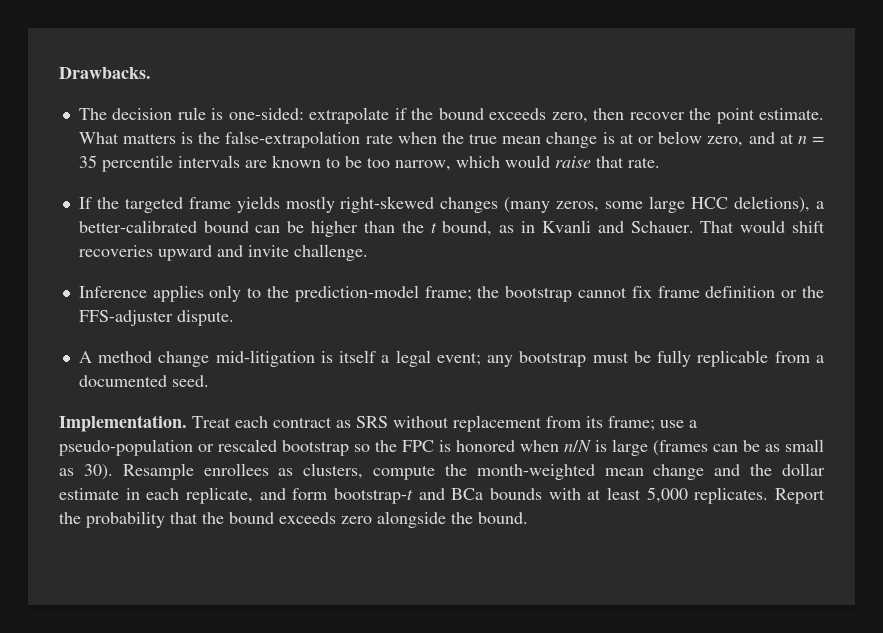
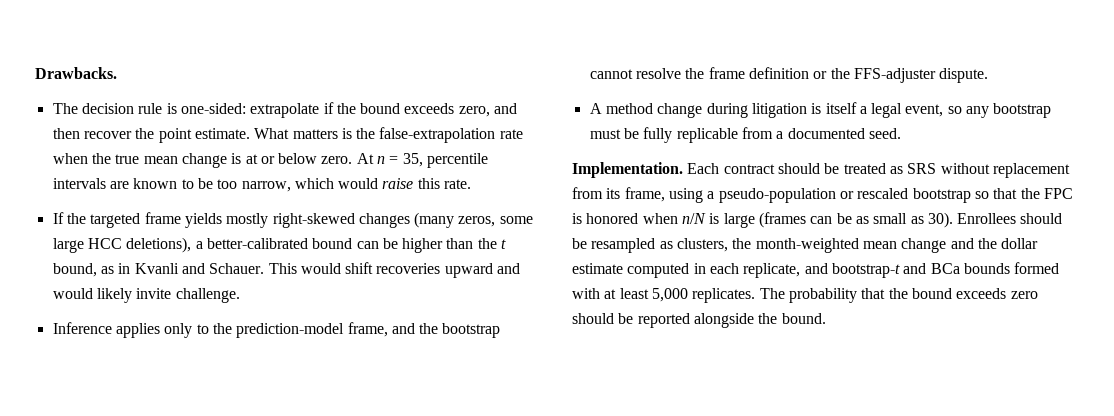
(588, 117) none -> [494,103,518,114] and
[707,132,794,147] zero, and at -> [321,153,374,164] zero. At
[78,155,97,168] 35 -> [402,153,423,167] 35,
[595,156,624,168] that -> [417,178,440,189] this
[700,221,735,233] That -> [268,263,297,274] This
(243, 251) none -> [52,288,132,303] would likely
[424,286,472,301] frame; -> [347,322,415,337] frame, and
[631,286,652,298] fix -> [635,68,705,79] resolve the
[215,350,315,367] mid-litigation -> [706,103,807,118] during litigation
[436,352,481,366] event; -> [905,104,962,117] event, so
[192,416,332,428] Treat each contract -> [687,163,886,174] Each contract should be treated
[608,416,684,431] frame; use -> [624,187,703,203] frame, using
(370, 448) none -> [993,188,1018,199] that
[122,463,269,480] Resample enrollees -> [957,213,1063,224] [572,238,656,253] Enrollees should be resampled
[373,465,436,480] compute -> (728, 245) none
(119, 494) none -> [627,263,690,278] computed
[292,488,328,500] form -> (828, 268) none
(542, 494) none -> [1014,262,1060,274] formed
[774,488,825,504] [59,512,81,524] Report the -> [759,288,785,299] The
(372, 520) none -> [572,313,690,328] should be reported

